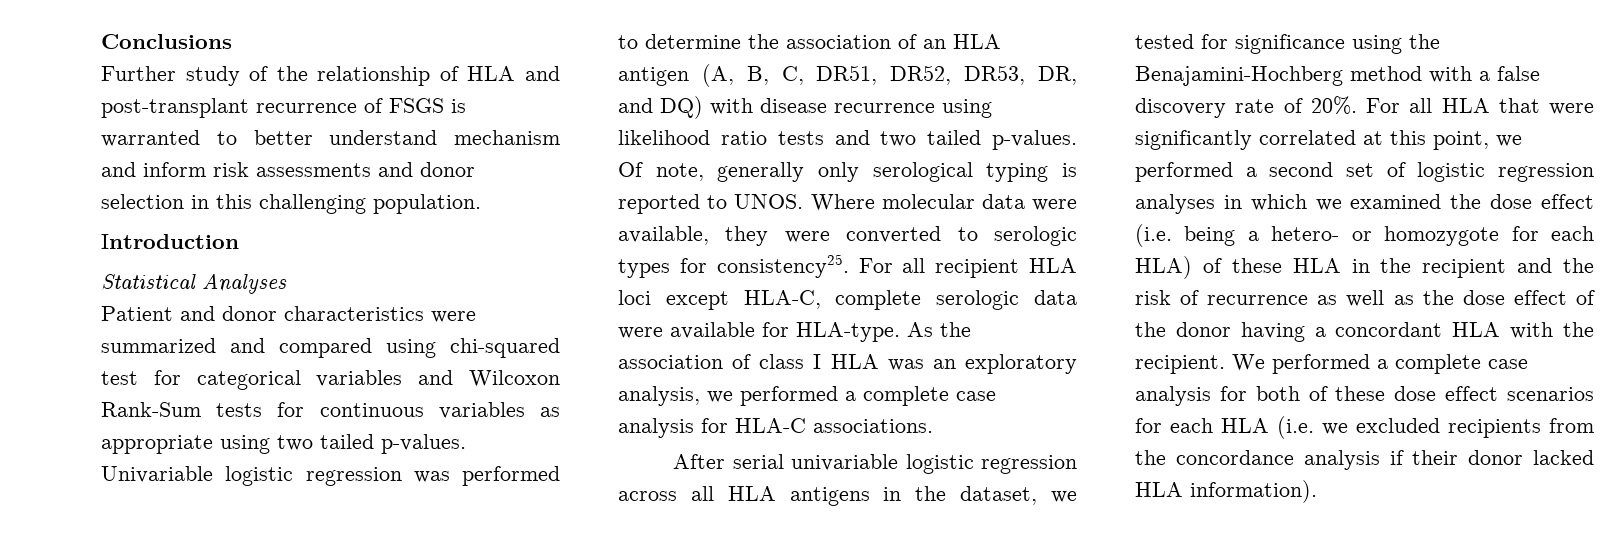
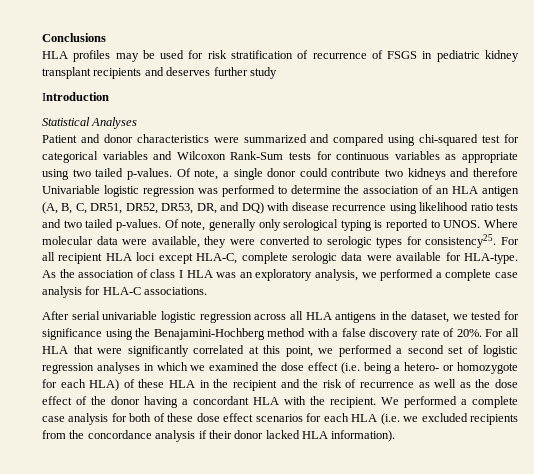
[101,66,560,86] [101,98,466,118] [101,130,560,147] [101,162,475,177] [101,194,481,214] Further study of the relationship of HLA and post-transplant recurrence of FSGS is warranted to better understand mechanism and inform risk assessments and donor selection in this challenging population. -> [42,50,519,62] [42,67,277,79] HLA profiles may be used for risk stratification of recurrence of FSGS in pediatric kidney transplant recipients and deserves further study
(466, 444) none -> [176,168,519,180] Of note, a single donor could contribute two kidneys and therefore

